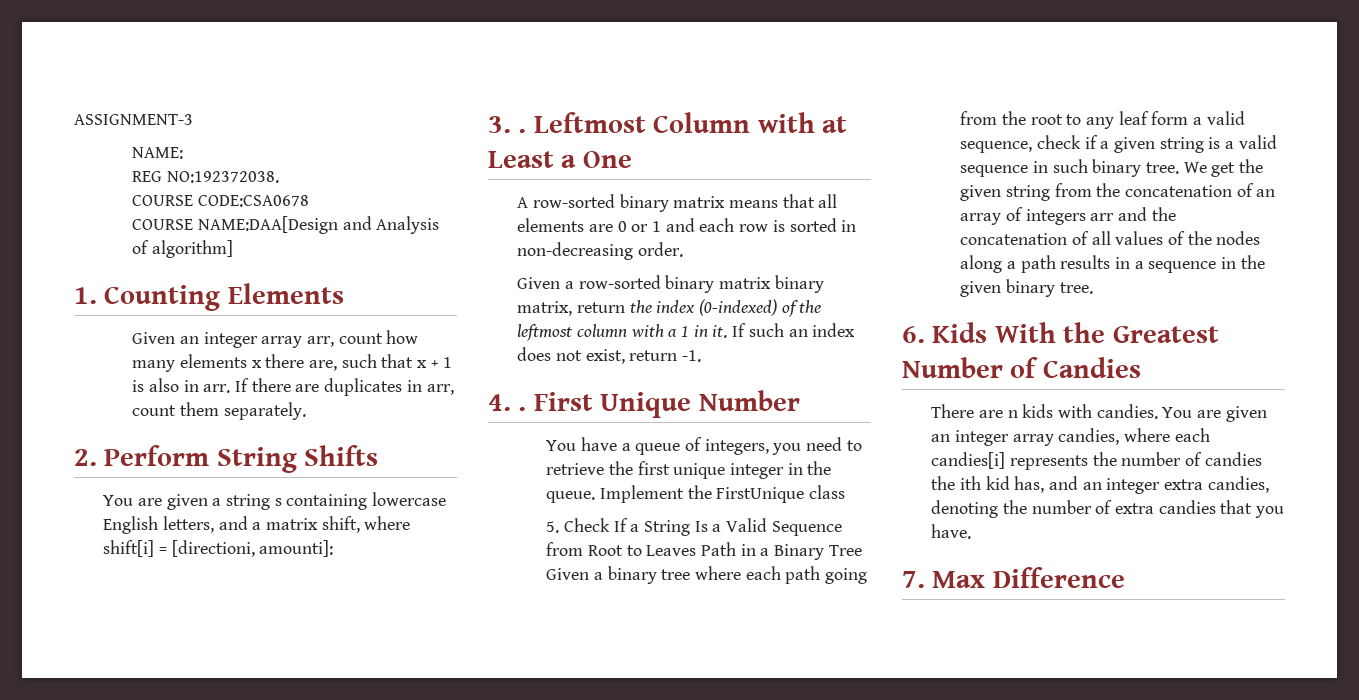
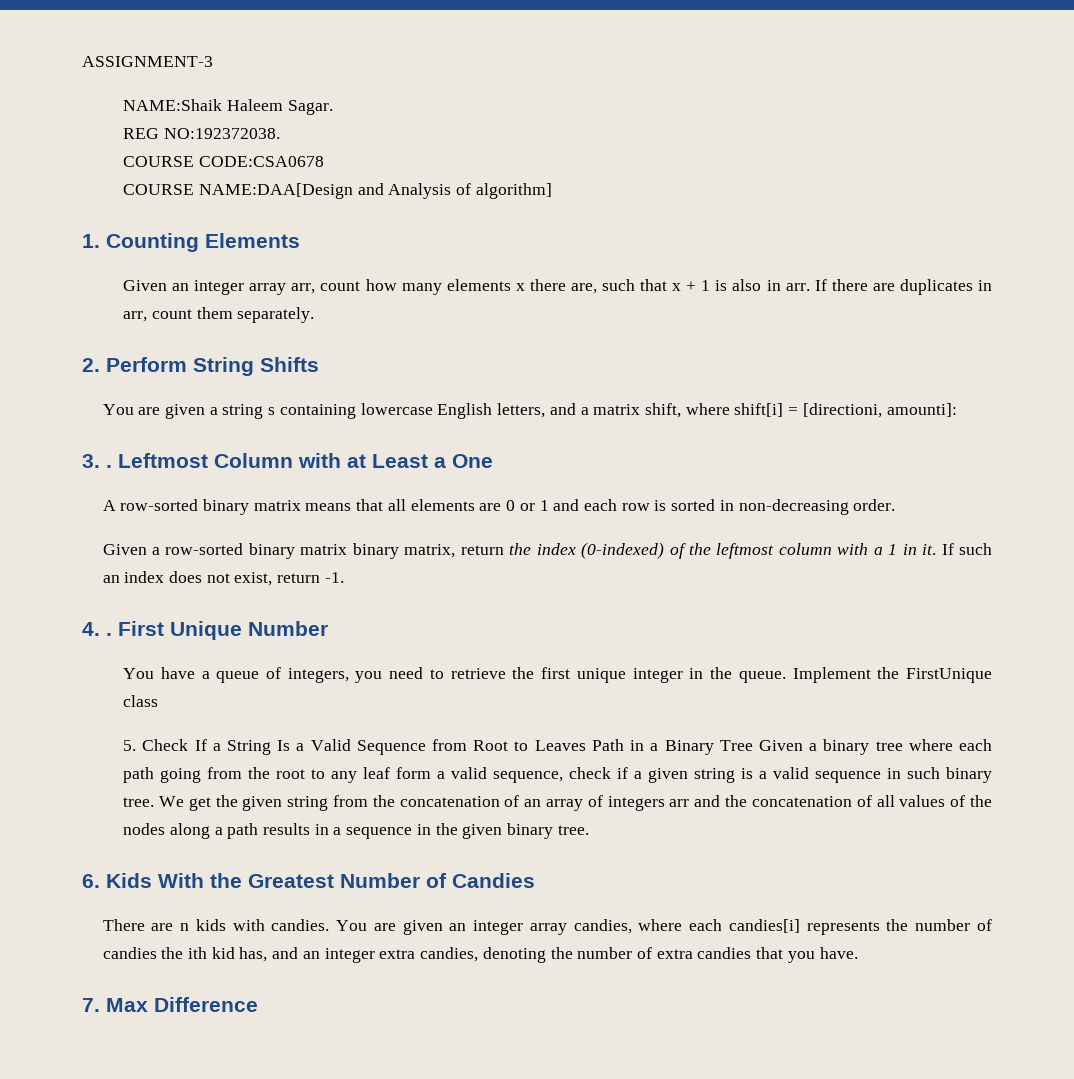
[132,147,184,159] NAME: -> [123,99,333,115] NAME:Shaik Haleem Sagar.

